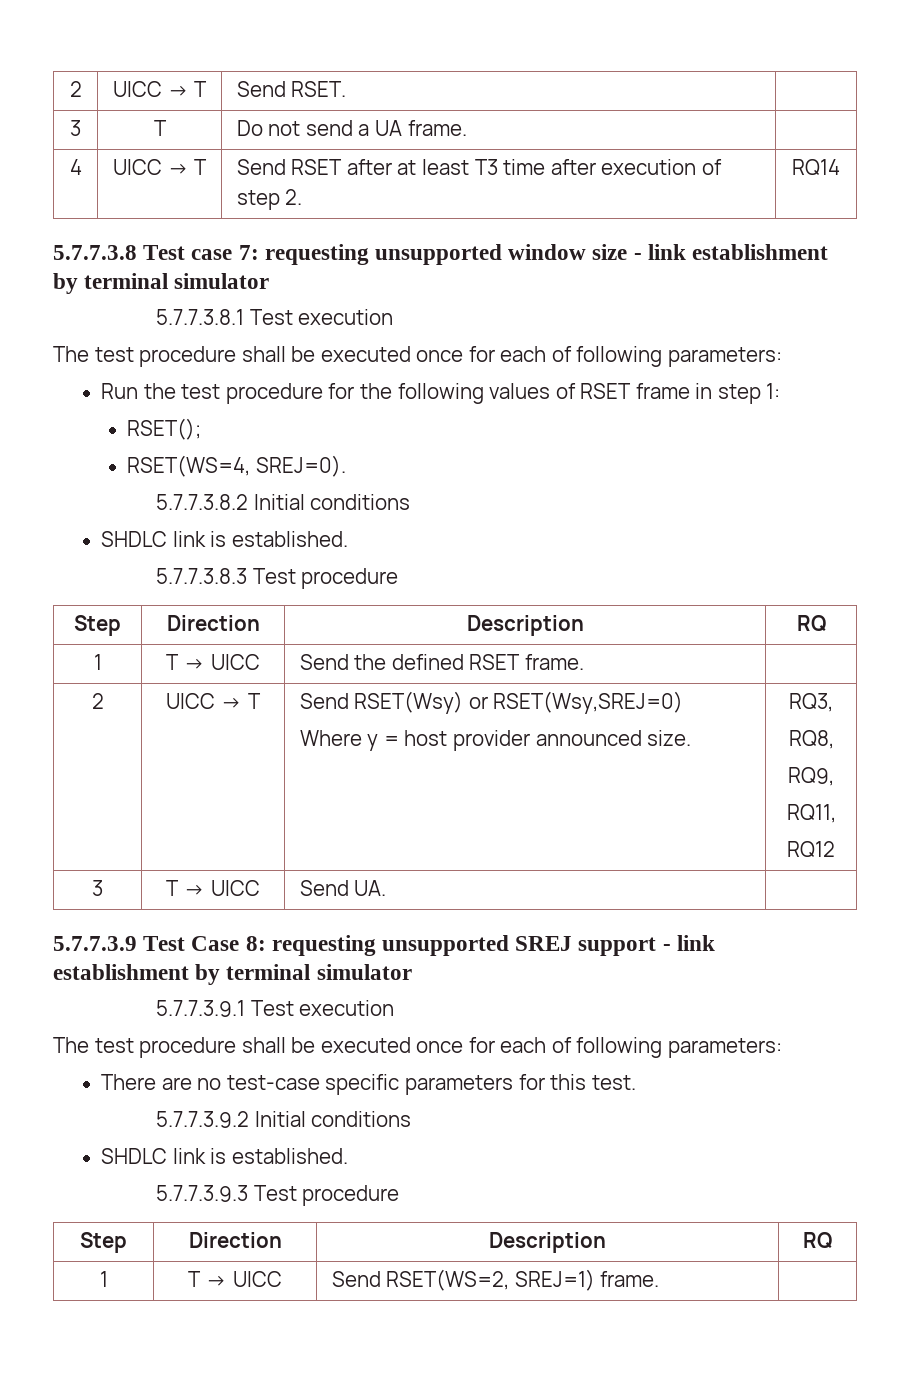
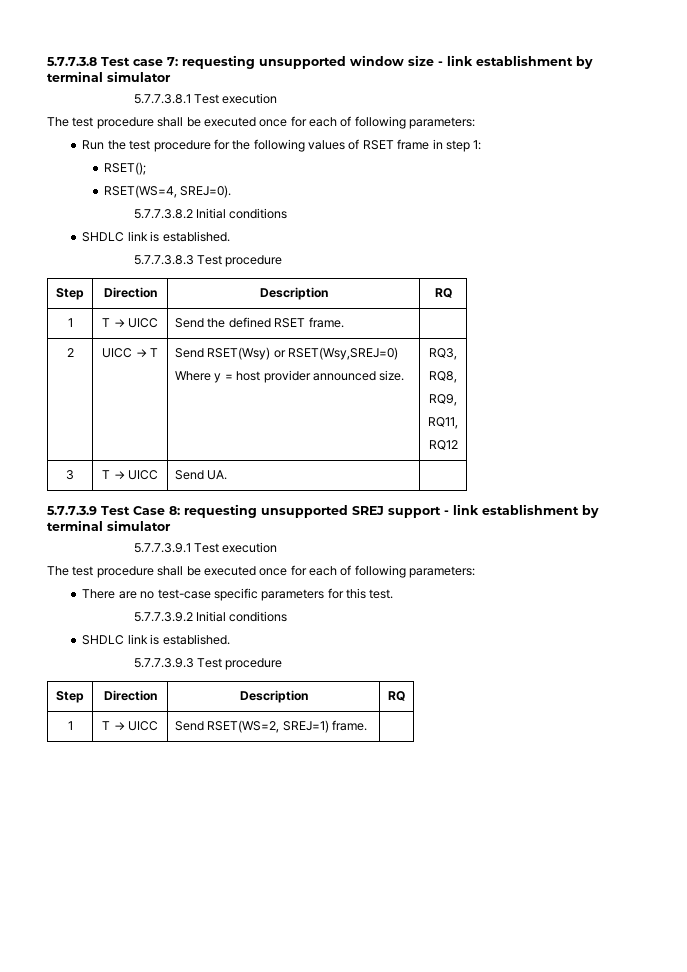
[69,81,82,97] [112,81,208,97] [236,81,347,97] [70,120,81,136] [153,120,167,136] [236,120,467,136] [69,159,82,175] [112,159,208,175] [236,159,722,175] [236,189,303,210] [792,159,840,175] 2 | UICC → T | Send RSET. | // 3 | T | Do not send a UA frame. | // 4 | UICC → T | Send RSET after at least T3 time after execution of step 2. | RQ14 // -> (47, 61) none

